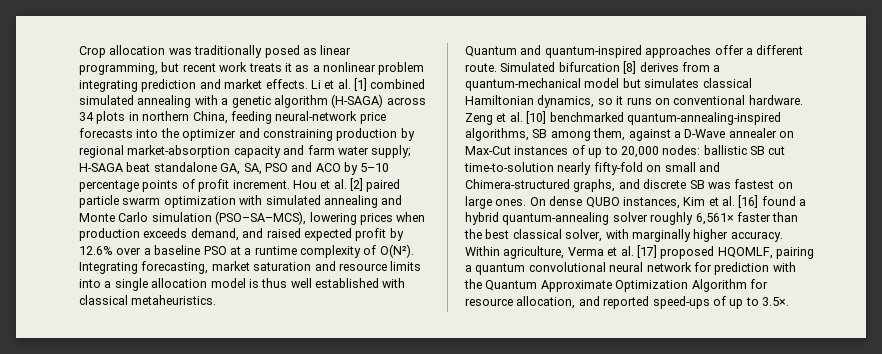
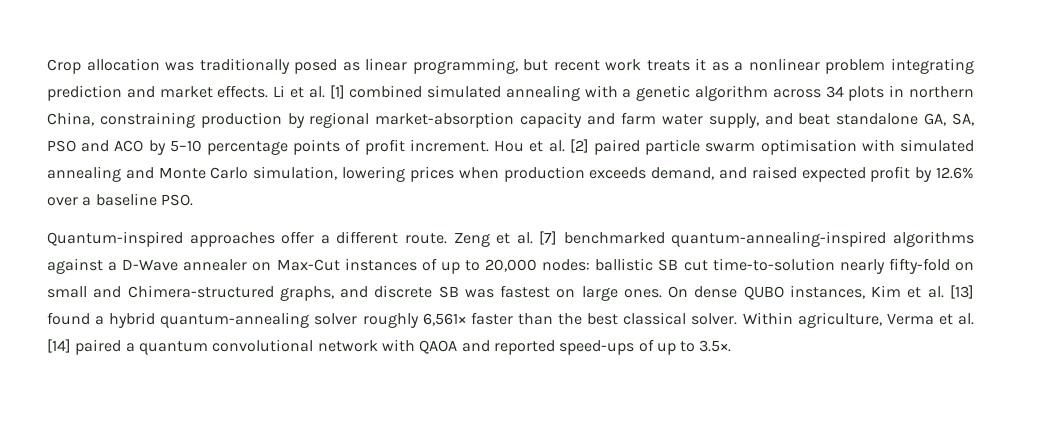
[331,94,384,108] (H-SAGA) -> (769, 93) none
[230,111,386,124] [79,128,260,141] feeding neural-network price forecasts into the optimizer and -> (94, 119) none
[371,145,412,158] [79,163,123,172] supply; H-SAGA -> [708,113,793,128] supply, and
[163,196,236,208] optimization -> [760,139,857,155] optimisation
[151,211,307,225] simulation (PSO–SA–MCS), -> [253,166,338,180] simulation,
[203,244,414,258] [79,261,422,274] [79,278,406,291] [79,295,217,305] [465,45,642,58] PSO at a runtime complexity of O(N²). Integrating forecasting, market saturation and resource limits into a single allocation model is thus well established with classical metaheuristics. // Quantum and quantum-inspired -> [160,194,193,206] [47,231,183,247] PSO. // Quantum-inspired
[500,61,721,74] [465,78,752,91] [465,95,803,108] Simulated bifurcation [8] derives from a quantum-mechanical model but simulates classical Hamiltonian dynamics, so it runs on conventional hardware. -> (447, 238) none
[526,111,547,124] [10] -> [539,231,558,245] [7]
[465,128,626,141] algorithms, SB among them, -> [893,231,974,247] algorithms
[738,195,759,208] [16] -> [950,285,975,299] [13]
[565,229,783,242] solver, with marginally higher accuracy. -> [691,313,738,325] solver.
[636,245,814,259] [465,262,796,275] [464,279,768,292] [465,296,576,309] [17] proposed HQOMLF, pairing a quantum convolutional neural network for prediction with the Quantum Approximate Optimization Algorithm for resource allocation, -> [47,339,458,355] [14] paired a quantum convolutional network with QAOA

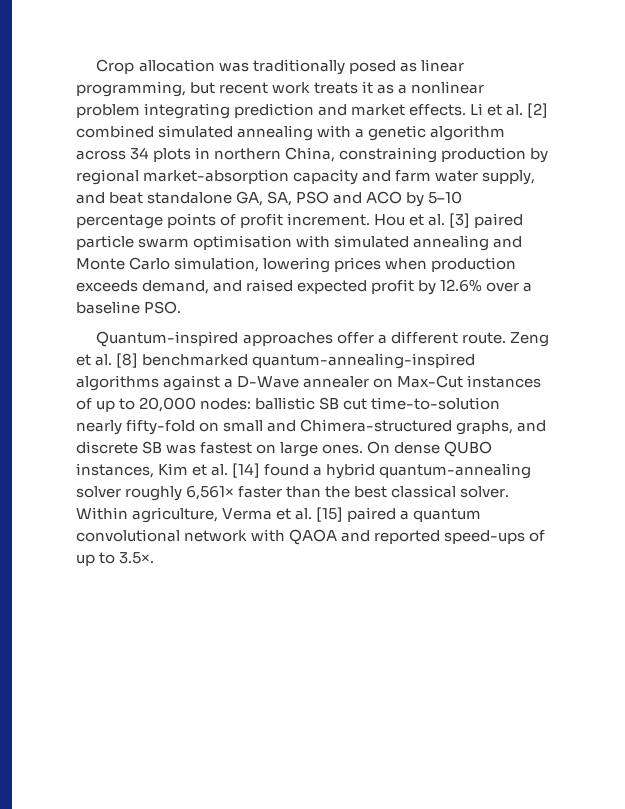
[329,85,345,99] [1] -> [527,103,549,118] [2]
[569,139,589,153] [2] -> [449,213,471,228] [3]
[539,231,558,245] [7] -> [116,353,139,368] [8]
[950,285,975,299] [13] -> [232,463,261,478] [14]
[47,339,71,353] [14] -> [316,507,344,522] [15]

